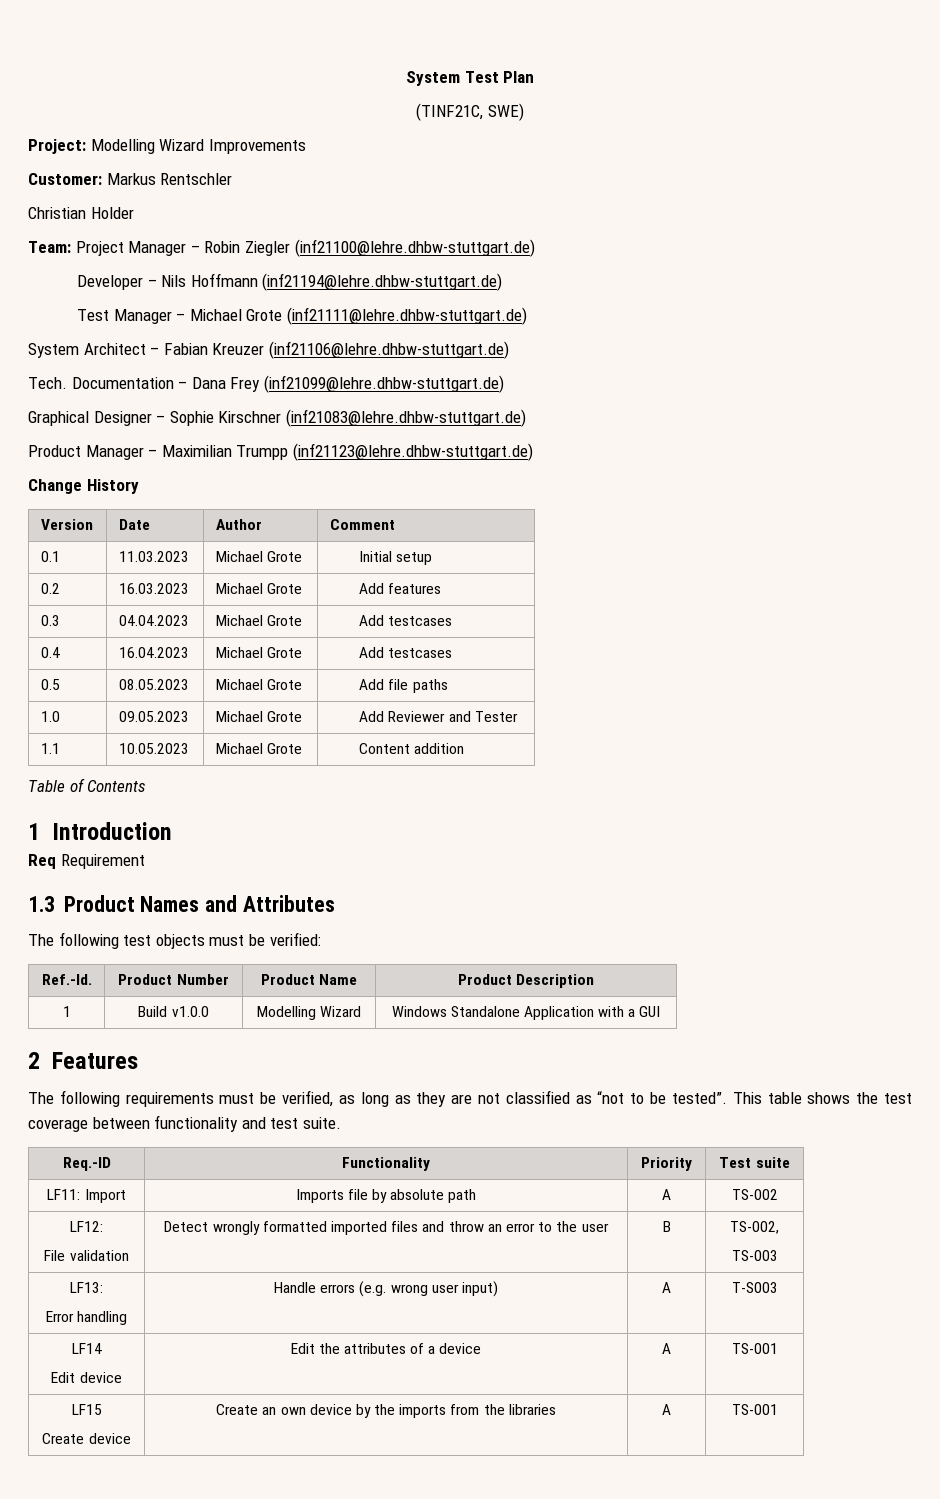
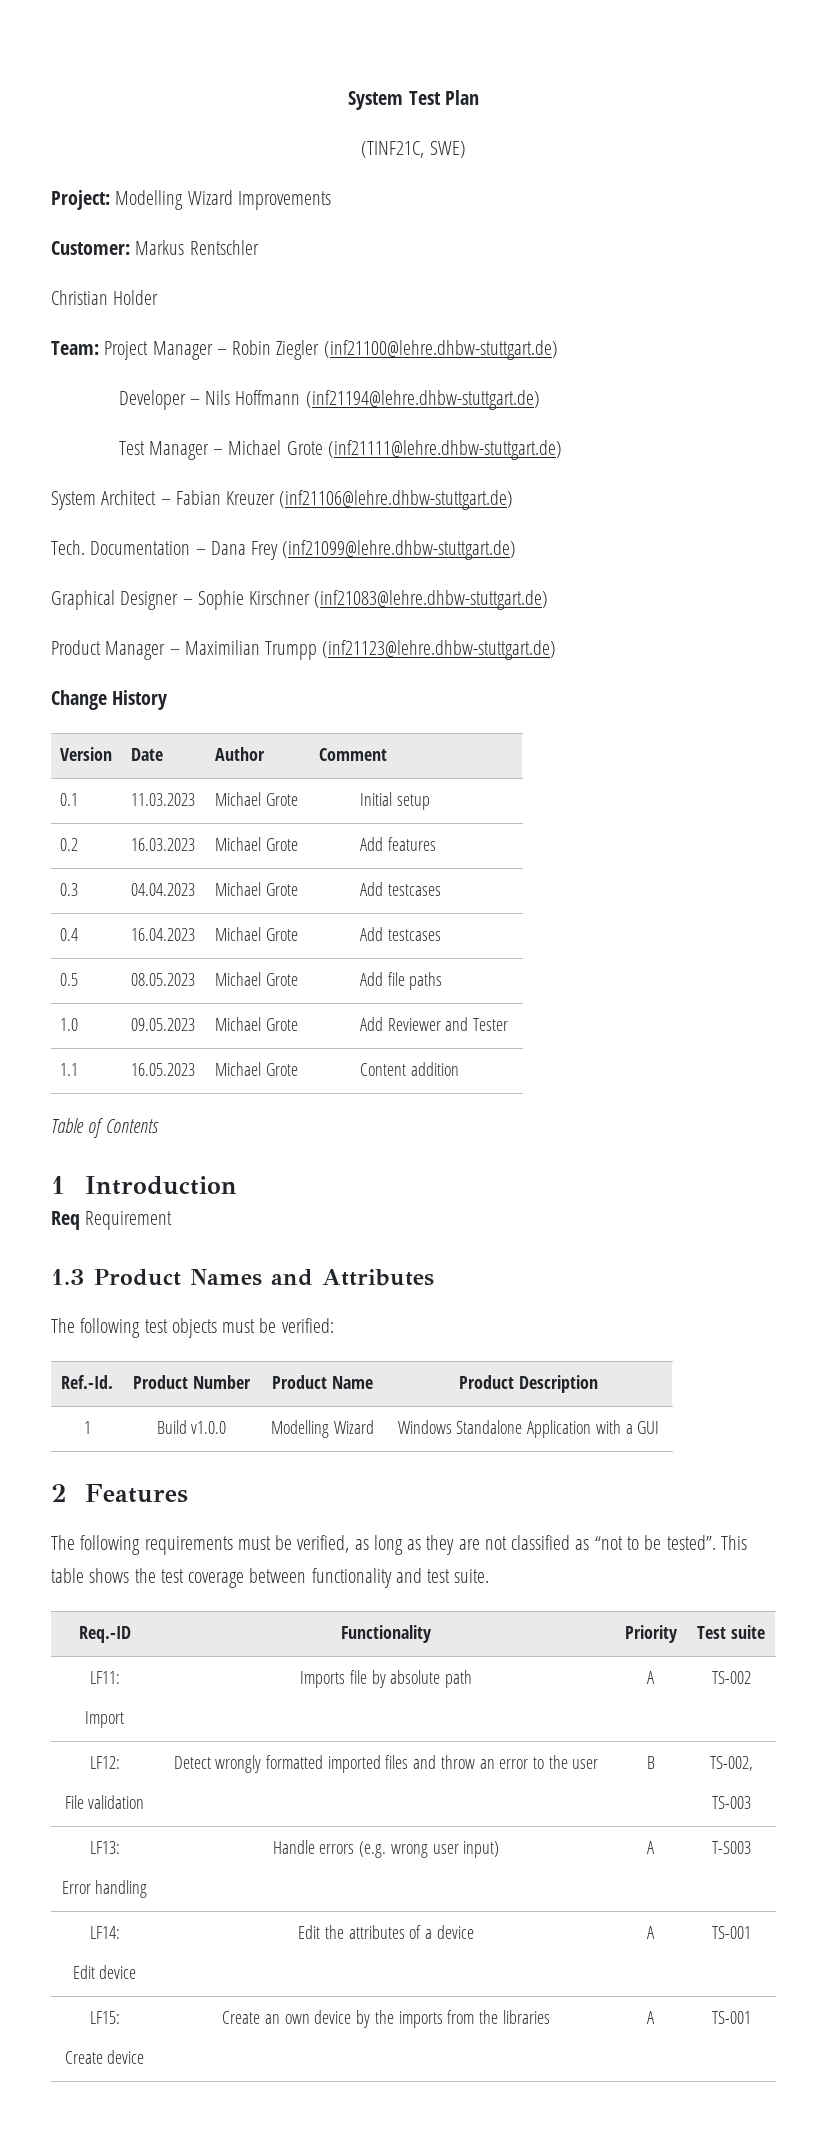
[118,743,189,754] 10.05.2023 -> [131,1063,196,1076] 16.05.2023
(81, 1194) none -> (120, 1677) //
[71,1343,102,1354] LF14 -> [89,1926,120,1939] LF14:
[71,1404,102,1415] LF15 -> [89,2011,120,2024] LF15:

